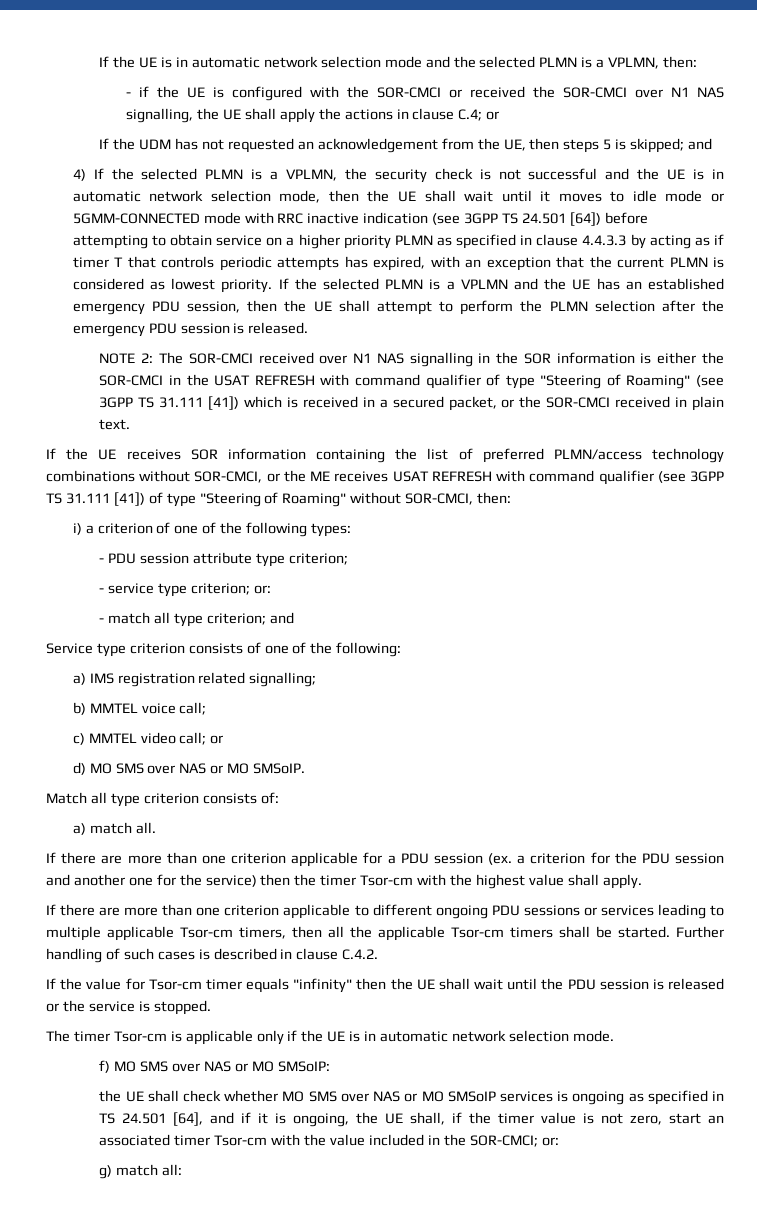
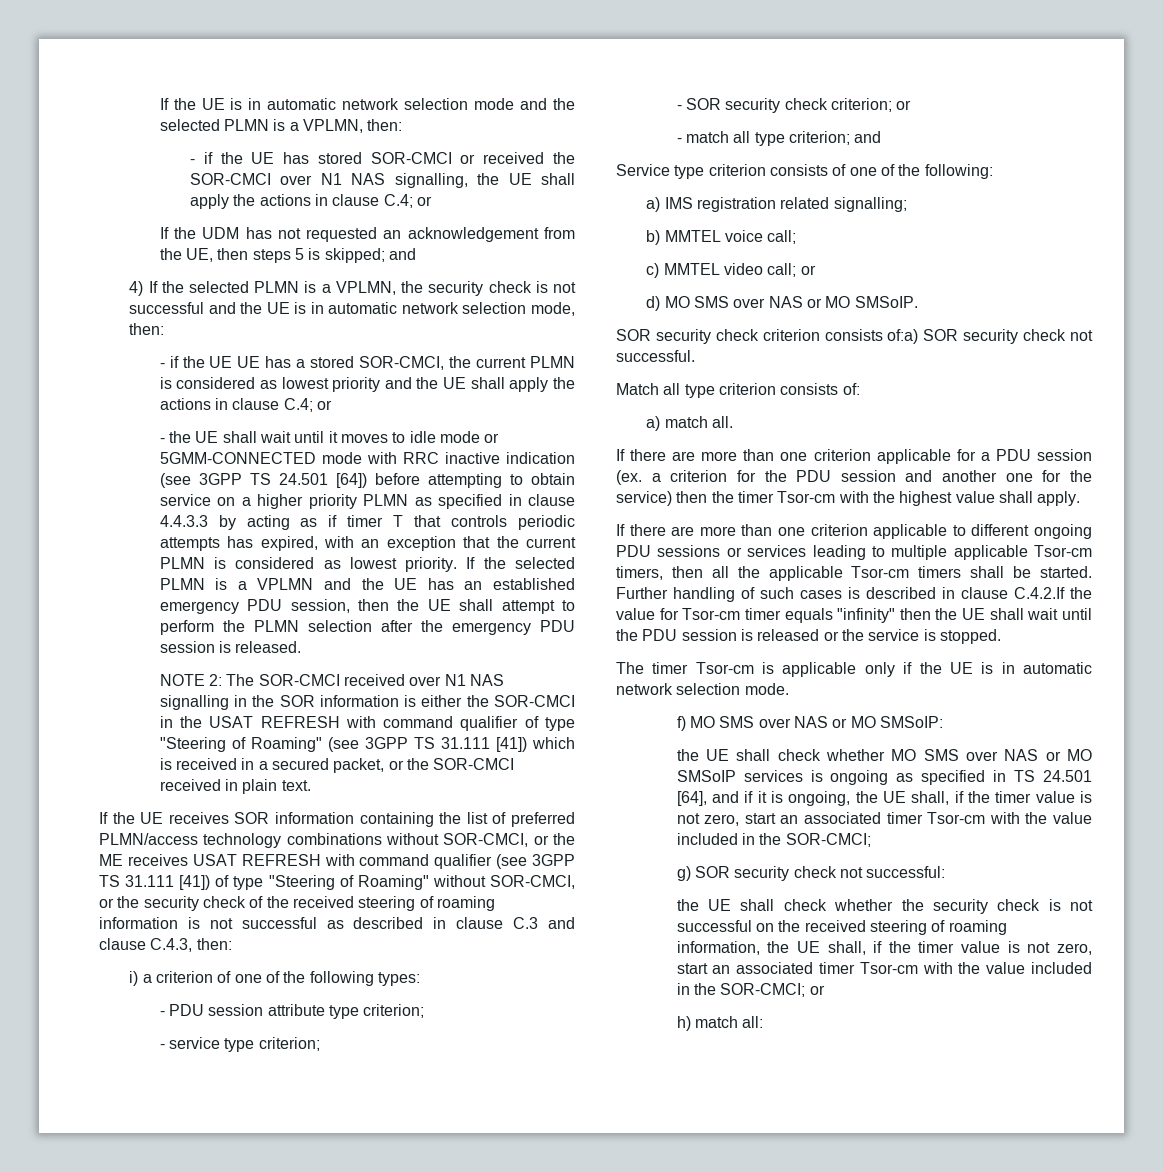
[213,86,370,101] is configured with the -> [283,152,362,164] has stored
[328,190,359,202] then -> [129,323,165,335] [159,356,575,370] [159,377,576,392] [159,398,332,412] [159,438,165,443] then: // - if the UE UE has a stored SOR-CMCI, the current PLMN is considered as lowest priority and the UE shall apply the actions in clause C.4; or // -
(474, 499) none -> [99,896,495,911] [99,917,576,929] [99,938,193,952] or the security check of the received steering of roaming information is not successful as described in clause C.3 and clause C.4.3,
[254,585,272,594] or: -> [676,98,912,113] // - SOR security check criterion; or
(306, 768) none -> [616,329,1093,344] [616,350,695,362] // SOR security check criterion consists of:a) SOR security check not successful.
[342,949,379,960] [46,978,56,989] C.4.2. // If -> [1014,587,1065,599] C.4.2.If
[541,1137,559,1146] or: -> (871, 840) none
(113, 1172) none -> [694,866,946,881] [676,899,1093,914] [676,920,1007,935] [676,941,1093,955] [676,962,1092,974] [676,983,825,997] [676,1016,691,1031] SOR security check not successful: // the UE shall check whether the security check is not successful on the received steering of roaming information, the UE shall, if the timer value is not zero, start an associated timer Tsor-cm with the value included in the SOR-CMCI; or // h)

